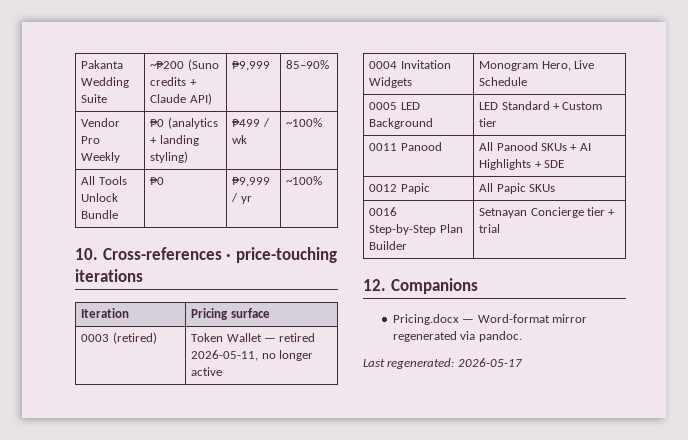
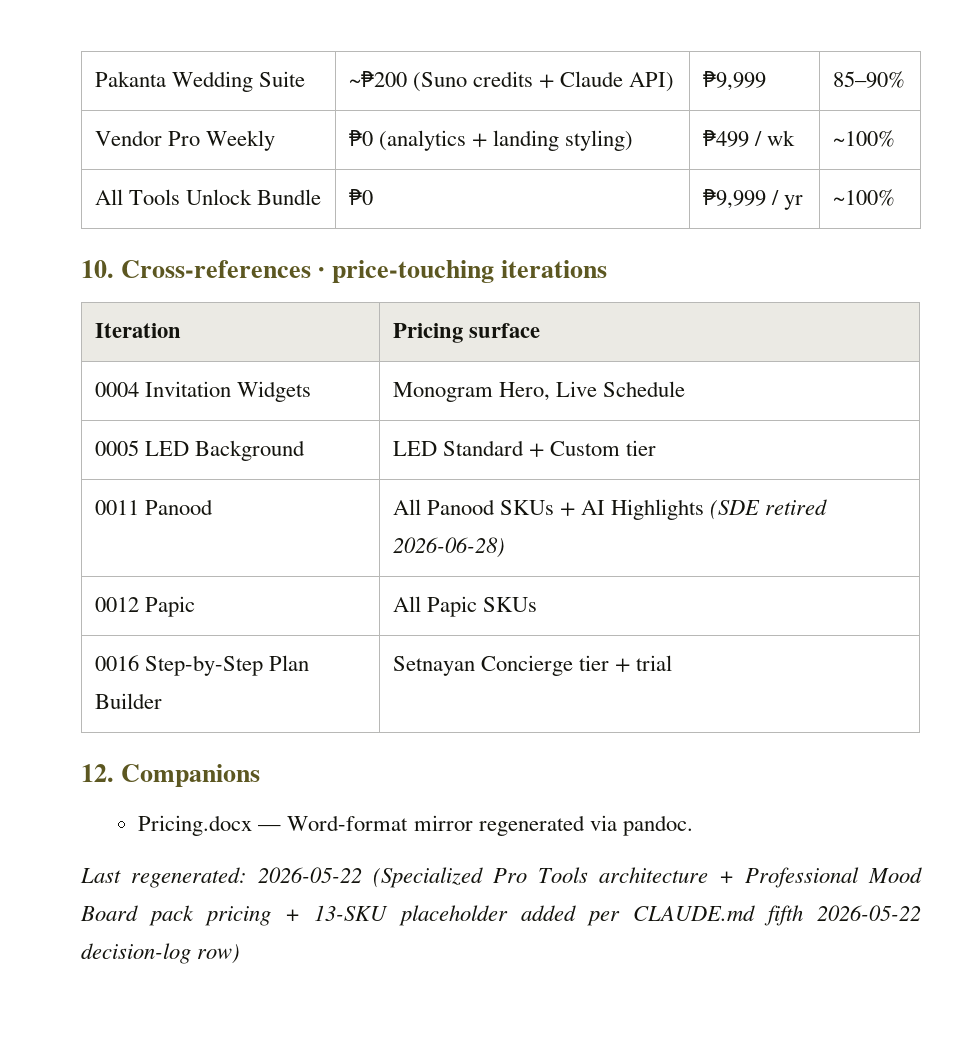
[81,332,157,344] [191,333,316,342] [191,350,314,361] [191,367,223,376] // 0003 (retired) | Token Wallet — retired 2026-05-11, no longer active -> (540, 330) none
[534,160,565,168] + SDE -> [710,499,828,520] [392,537,505,558] (SDE retired 2026-06-28)
[457,358,522,367] 2026-05-17 -> [258,867,922,888] [80,905,922,926] [81,943,241,964] 2026-05-22 (Specialized Pro Tools architecture + Professional Mood Board pack pricing + 13-SKU placeholder added per CLAUDE.md fifth 2026-05-22 decision-log row)

